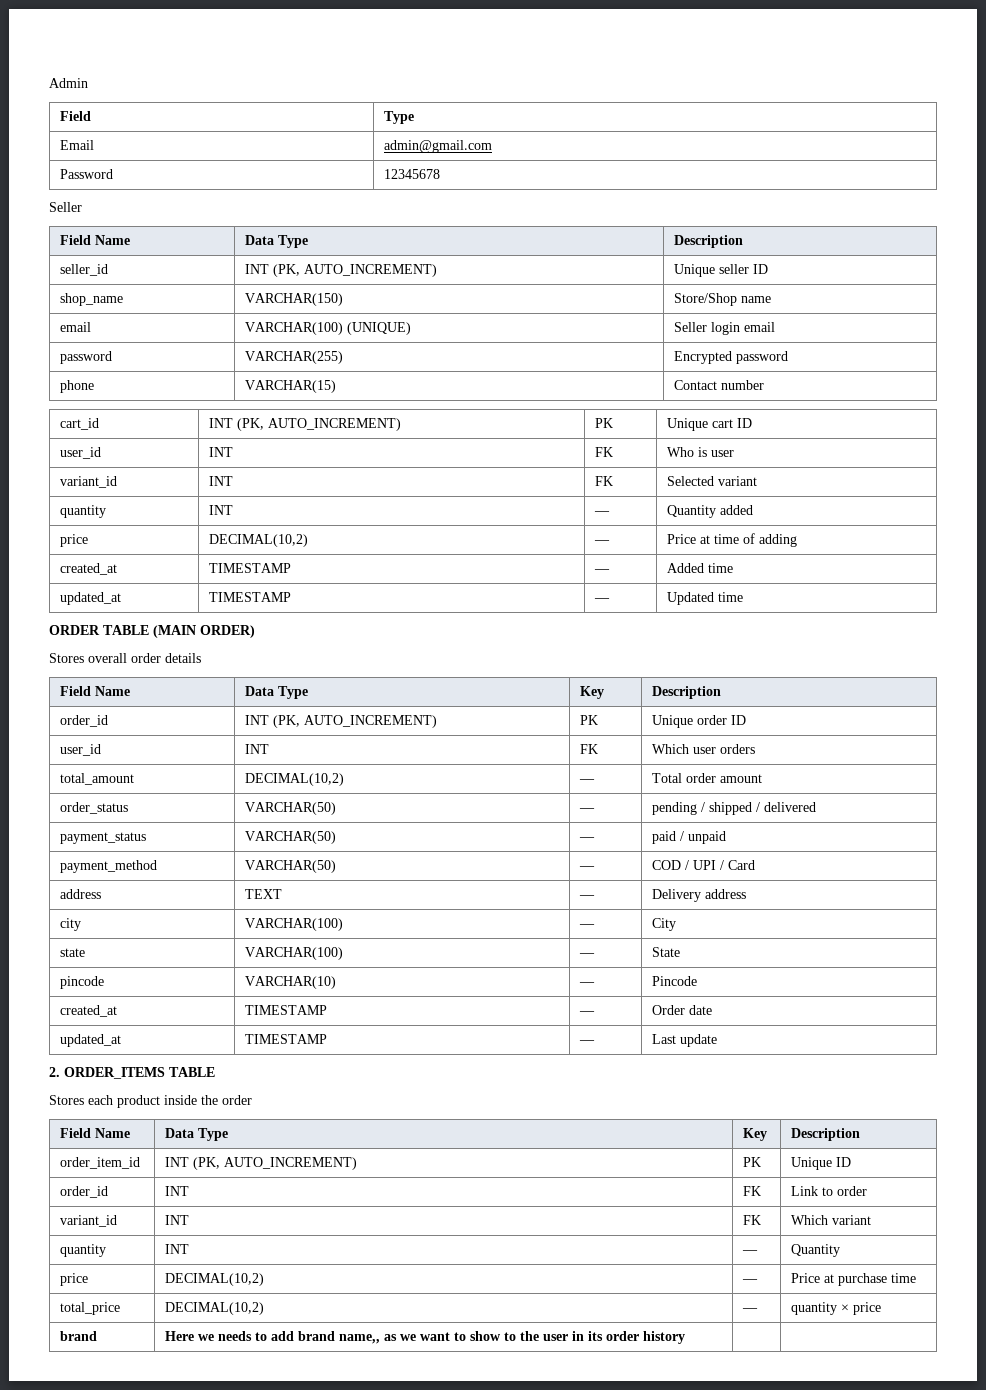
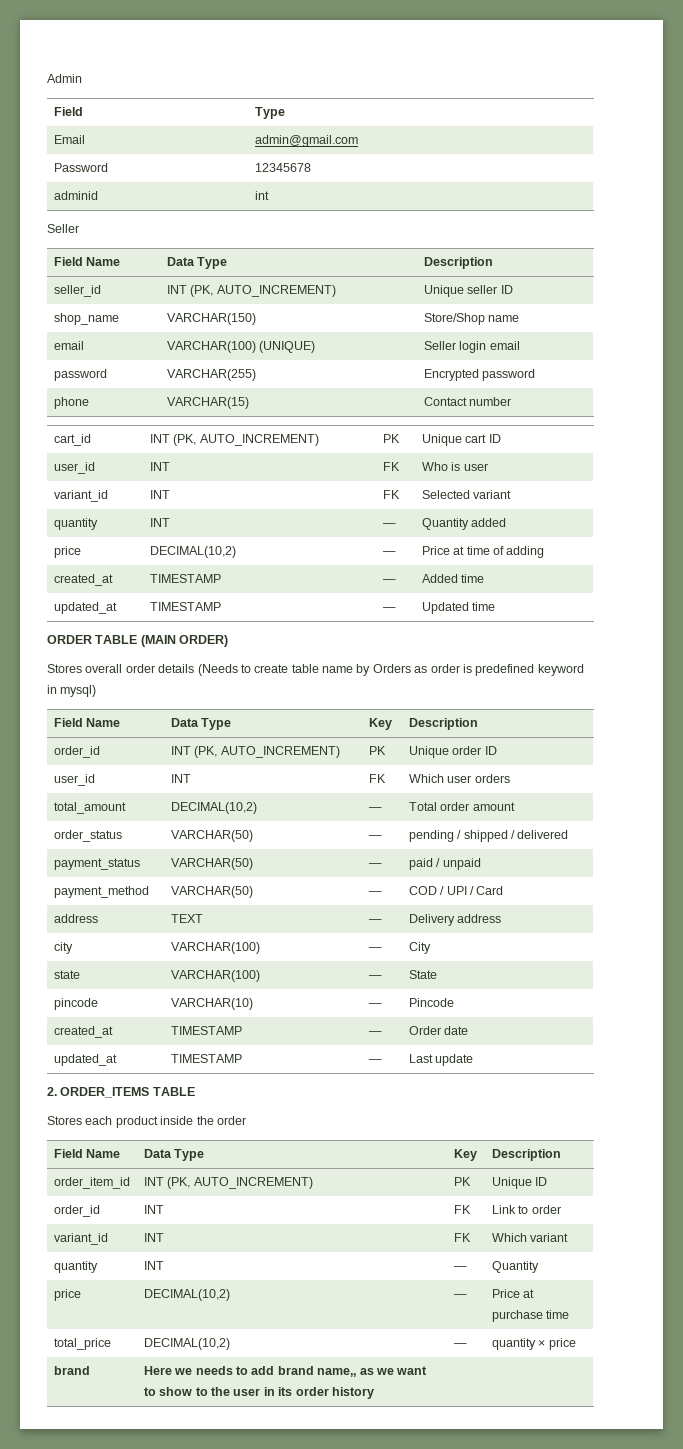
(440, 174) none -> [53,191,98,200] [254,191,269,200] // adminid | int
(201, 658) none -> [197,664,584,676] [47,685,97,697] (Needs to create table name by Orders as order is predefined keyword in mysql)

